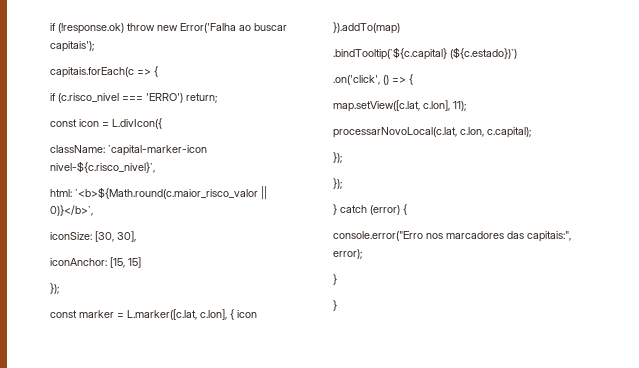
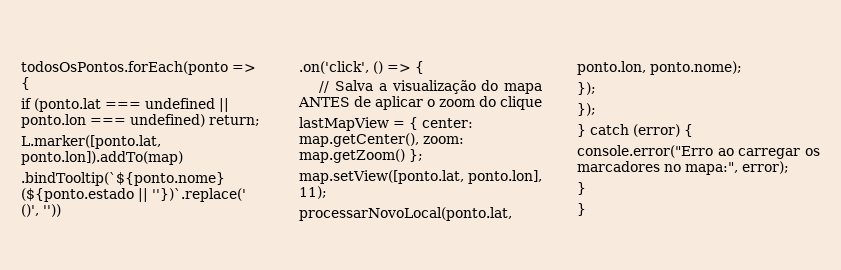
[50,23,287,34] [50,41,94,52] [50,66,158,78] [50,93,217,103] [50,118,162,129] [50,145,207,156] [50,161,155,173] [50,186,267,200] [50,205,93,216] [50,231,136,242] [50,257,141,268] [50,283,59,294] [50,309,257,320] [333,22,400,34] [333,47,517,60] [333,74,413,85] [333,100,466,112] [333,127,531,138] if (!response.ok) throw new Error('Falha ao buscar capitais'); // capitais.forEach(c => { // if (c.risco_nivel === 'ERRO') return; // const icon = L.divIcon({ // className: `capital-marker-icon nivel-${c.risco_nivel}`, // html: `<b>${Math.round(c.maior_risco_valor || 0)}</b>`, // iconSize: [30, 30], // iconAnchor: [15, 15] // }); // const marker = L.marker([c.lat, c.lon], { icon }).addTo(map) // .bindTooltip(`${c.capital} (${c.estado})`) // .on('click', () => { // map.setView([c.lat, c.lon], 11); // processarNovoLocal(c.lat, c.lon, c.capital); -> [21,61,256,75] [21,77,30,90] [21,98,229,112] [21,114,260,128] [21,135,161,149] [21,151,183,165] [21,172,225,186] [21,188,246,202] [21,204,61,217] [299,61,424,74] [319,80,542,94] [298,96,542,110] [299,117,473,131] [299,133,464,147] [299,149,423,163] [299,170,542,184] [299,186,327,199] [299,207,512,221] [577,61,742,75] todosOsPontos.forEach(ponto => { // if (ponto.lat === undefined || ponto.lon === undefined) return; // L.marker([ponto.lat, ponto.lon]).addTo(map) // .bindTooltip(`${ponto.nome} (${ponto.estado || ''})`.replace(' ()', '')) // .on('click', () => { // // Salva a visualização do mapa ANTES de aplicar o zoom do clique // lastMapView = { center: map.getCenter(), zoom: map.getZoom() }; // map.setView([ponto.lat, ponto.lon], 11); // processarNovoLocal(ponto.lat, ponto.lon, ponto.nome);
[426,231,571,242] nos marcadores das capitais:", -> [717,148,820,159] [577,161,738,175] ao carregar os marcadores no mapa:",

